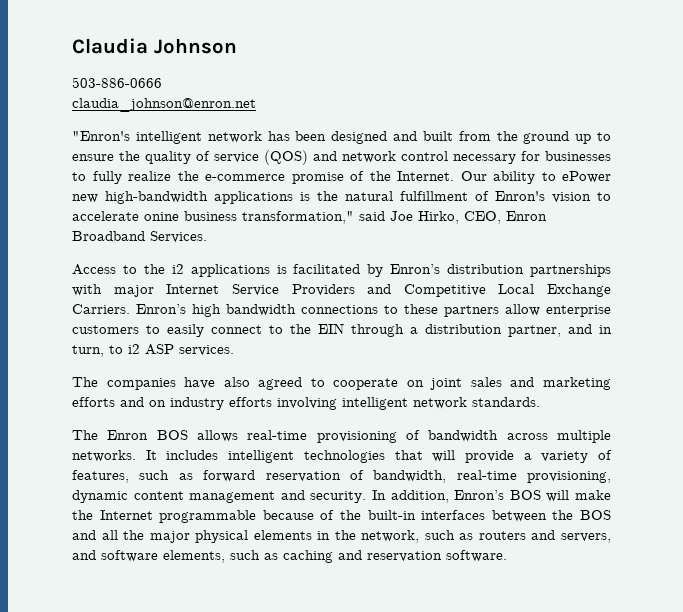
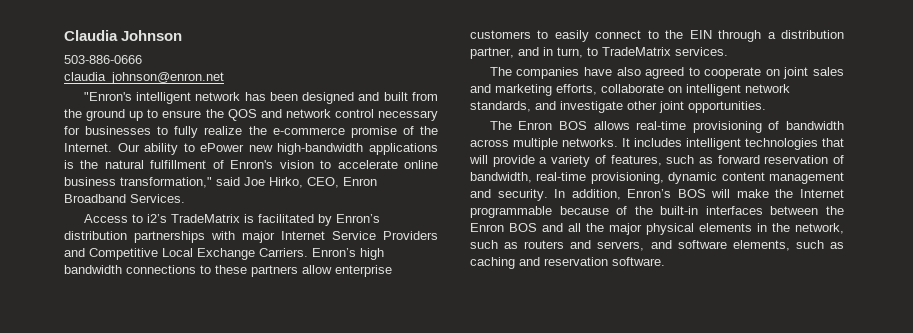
[145,150,308,165] quality of service (QOS) -> [227,109,257,121] QOS
[144,212,179,221] onine -> [404,160,439,169] online
[143,264,270,277] the i2 applications -> [146,214,240,223] i2’s TradeMatrix
[128,344,174,355] i2 ASP -> [602,47,671,56] TradeMatrix
[72,397,540,410] efforts and on industry efforts involving intelligent network standards. -> [556,84,790,96] [470,101,766,113] efforts, collaborate on intelligent network standards, and investigate other joint opportunities.
(574, 515) none -> [470,223,504,232] Enron

